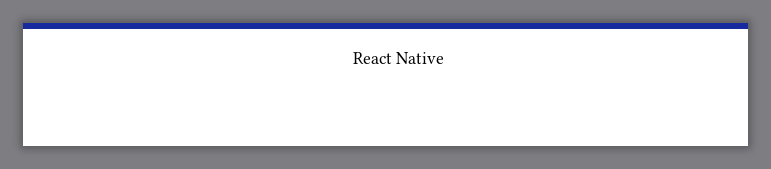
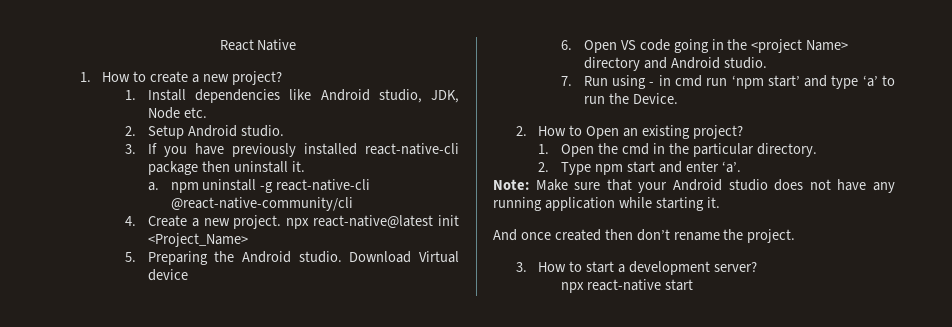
(445, 58) none -> [79,71,282,85] [125,89,459,103] [147,107,207,119] [125,125,284,139] [125,143,459,157] [147,161,305,175] [147,179,371,193] [170,197,353,211] [125,215,459,229] [147,233,248,247] [125,251,460,265] [147,269,188,281] [561,39,849,53] [583,57,767,71] [561,75,895,89] [583,93,678,104] [515,125,743,139] [538,143,817,157] [538,161,741,175] [493,179,896,193] [493,197,720,211] [493,229,796,243] [515,261,757,275] [561,279,693,293] // 1. How to create a new project? // 1. Install dependencies like Android studio, JDK, Node etc. // 2. Setup Android studio. // 3. If you have previously installed react-native-cli package then uninstall it. // a. npm uninstall -g react-native-cli @react-native-community/cli // 4. Create a new project. npx react-native@latest init <Project_Name> // 5. Preparing the Android studio. Download Virtual device // 6. Open VS code going in the <project Name> directory and Android studio. // 7. Run using - in cmd run ‘npm start’ and type ‘a’ to run the Device. // 2. How to Open an existing project? // 1. Open the cmd in the particular directory. // 2. Type npm start and enter ‘a’. // Note: Make sure that your Android studio does not have any running application while starting it. // And once created then don’t rename the project. // 3. How to start a development server? // npx react-native start

